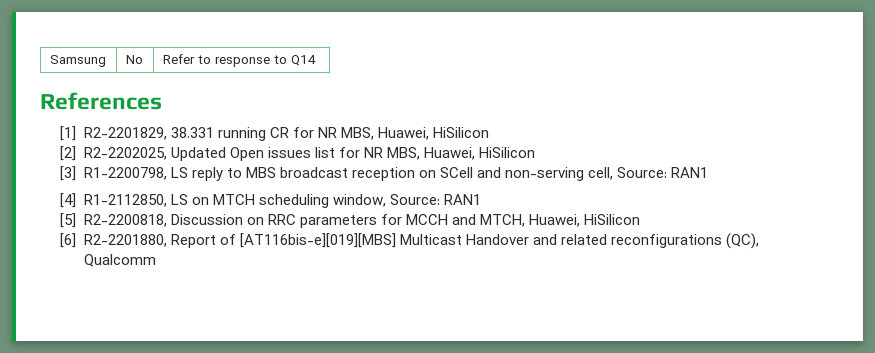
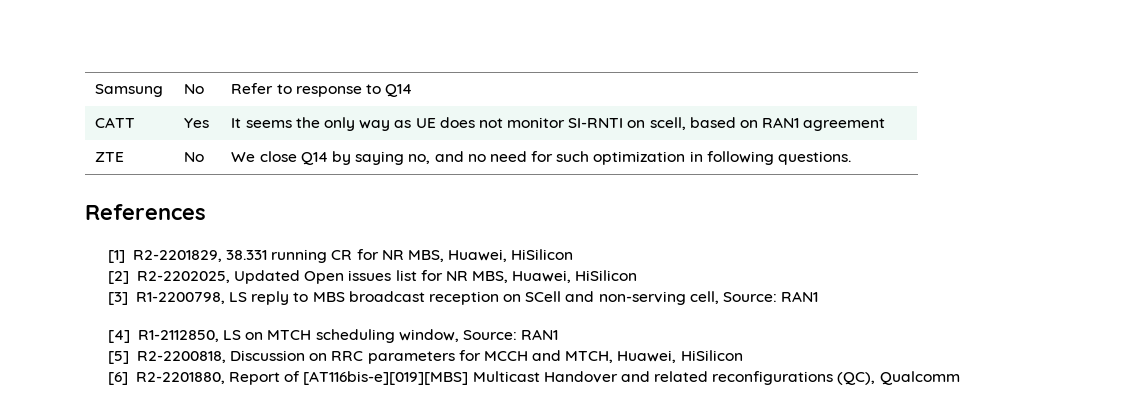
(316, 60) none -> [95,117,136,128] [184,118,210,128] [231,117,886,131] [95,152,125,162] [184,152,205,162] [231,151,852,165] // CATT | Yes | It seems the only way as UE does not monitor SI-RNTI on scell, based on RAN1 agreement // ZTE | No | We close Q14 by saying no, and no need for such optimization in following questions.

